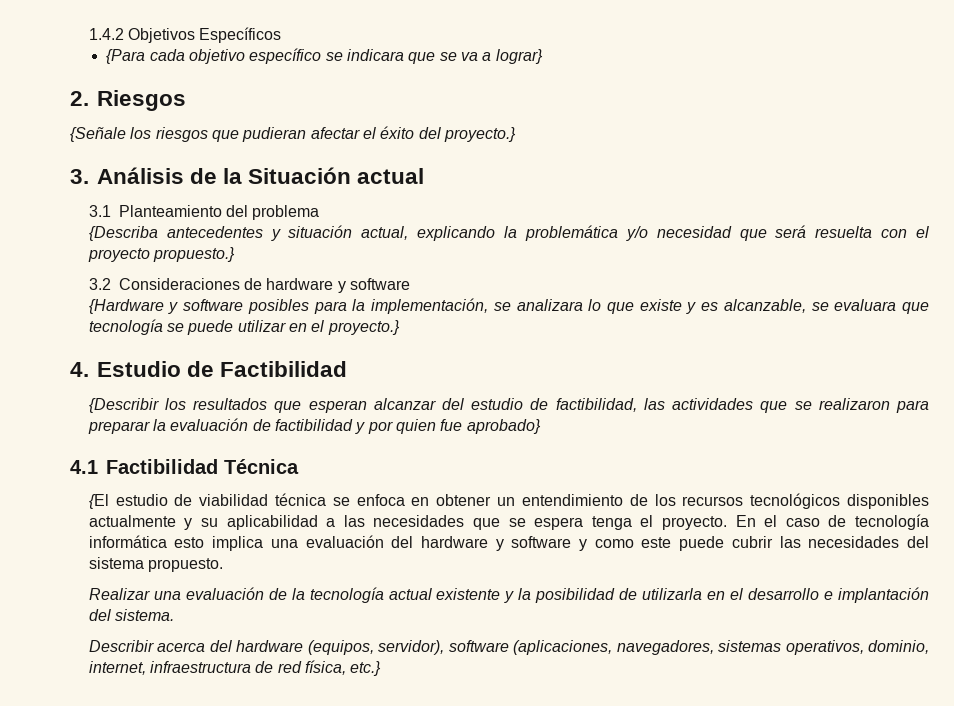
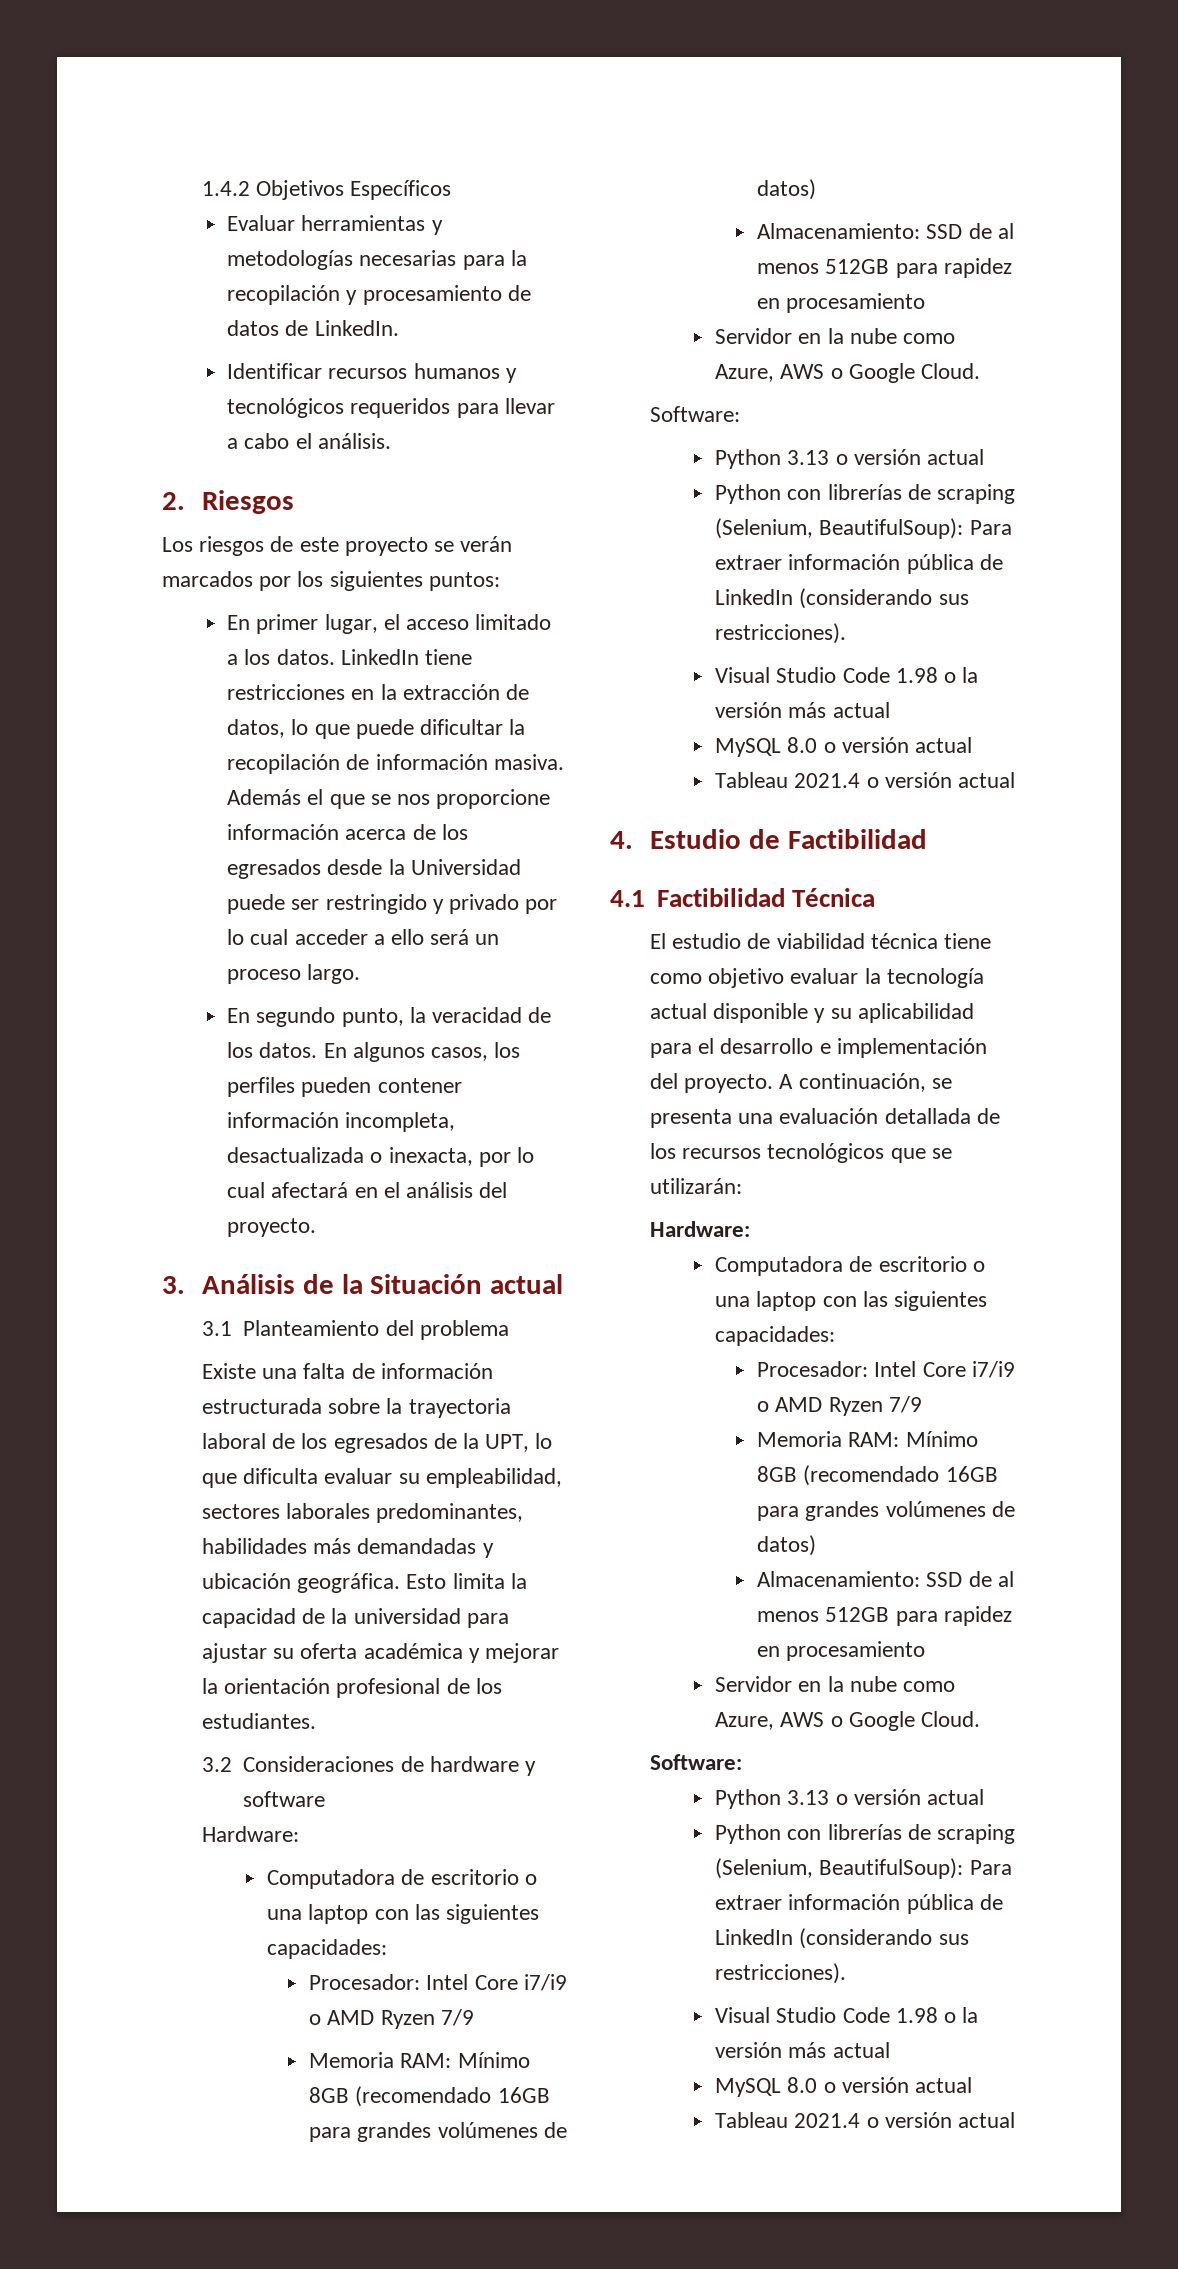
[106,48,543,64] [70,90,186,111] [70,126,516,142] {Para cada objetivo específico se indicara que se va a lograr} // 2. Riesgos // {Señale los riesgos que pudieran afectar el éxito del proyecto.} -> [227,215,443,235] [227,250,527,270] [227,285,531,305] [227,320,399,336] [227,363,517,383] [227,398,555,418] [227,433,391,449] [162,490,294,514] [162,536,513,556] [162,571,500,591] [227,614,552,634] [227,649,473,665] [227,684,530,700] [227,719,526,739] [227,754,564,774] [227,789,551,809] [227,824,468,840] [227,859,521,879] [227,894,558,914] [227,929,500,945] [227,964,361,984] [227,1007,552,1027] [227,1042,521,1062] [227,1077,462,1097] [227,1112,456,1132] [227,1147,535,1167] [227,1182,508,1198] [227,1218,317,1237] Evaluar herramientas y metodologías necesarias para la recopilación y procesamiento de datos de LinkedIn. // Identificar recursos humanos y tecnológicos requeridos para llevar a cabo el análisis. // 2. Riesgos // Los riesgos de este proyecto se verán marcados por los siguientes puntos: // En primer lugar, el acceso limitado a los datos. LinkedIn tiene restricciones en la extracción de datos, lo que puede dificultar la recopilación de información masiva. Además el que se nos proporcione información acerca de los egresados desde la Universidad puede ser restringido y privado por lo cual acceder a ello será un proceso largo. // En segundo punto, la veracidad de los datos. En algunos casos, los perfiles pueden contener información incompleta, desactualizada o inexacta, por lo cual afectará en el análisis del proyecto.
[88,225,929,241] [87,247,236,262] {Describa antecedentes y situación actual, explicando la problemática y/o necesidad que será resuelta con el proyecto propuesto.} -> [201,1363,493,1379] [201,1398,511,1418] [201,1433,553,1453] [201,1468,562,1488] [201,1503,524,1523] [201,1538,494,1558] [201,1573,527,1593] [201,1608,509,1628] [201,1643,559,1663] [201,1678,502,1698] [201,1713,316,1729] Existe una falta de información estructurada sobre la trayectoria laboral de los egresados de la UPT, lo que dificulta evaluar su empleabilidad, sectores laborales predominantes, habilidades más demandadas y ubicación geográfica. Esto limita la capacidad de la universidad para ajustar su oferta académica y mejorar la orientación profesional de los estudiantes.
[88,298,929,314] [88,319,400,335] [70,361,348,377] [88,398,930,413] [87,418,541,434] {Hardware y software posibles para la implementación, se analizara lo que existe y es alcanzable, se evaluara que tecnología se puede utilizar en el proyecto.} // 4. Estudio de Factibilidad // {Describir los resultados que esperan alcanzar del estudio de factibilidad, las actividades que se realizaron para preparar la evaluación de factibilidad y por quien fue aprobado} -> [201,1826,299,1842] [267,1869,537,1889] [267,1904,539,1924] [267,1939,388,1959] [309,1974,567,1991] [309,2009,474,2029] [309,2052,530,2068] [309,2086,550,2107] [309,2122,567,2142] [757,179,817,200] [757,223,1014,239] [757,258,1012,278] [757,293,926,313] [715,328,955,344] [715,363,980,383] [649,406,740,422] [715,449,984,469] [715,484,1015,504] [715,518,1012,539] [715,554,1003,574] [715,588,969,609] [715,623,847,644] [715,667,979,683] [715,702,890,718] [715,737,972,757] [715,772,1015,788] [610,829,927,849] Hardware: // Computadora de escritorio o una laptop con las siguientes capacidades: // Procesador: Intel Core i7/i9 o AMD Ryzen 7/9 // Memoria RAM: Mínimo 8GB (recomendado 16GB para grandes volúmenes de datos) // Almacenamiento: SSD de al menos 512GB para rapidez en procesamiento // Servidor en la nube como Azure, AWS o Google Cloud. // Software: // Python 3.13 o versión actual // Python con librerías de scraping (Selenium, BeautifulSoup): Para extraer información pública de LinkedIn (considerando sus restricciones). // Visual Studio Code 1.98 o la versión más actual // MySQL 8.0 o versión actual // Tableau 2021.4 o versión actual // 4. Estudio de Factibilidad
[88,494,109,509] {El -> [649,933,666,949] El
[332,493,929,509] [88,514,929,530] [88,535,930,551] [88,557,224,572] [88,587,930,603] [88,609,175,621] [88,640,929,655] [88,660,382,676] se enfoca en obtener un entendimiento de los recursos tecnológicos disponibles actualmente y su aplicabilidad a las necesidades que se espera tenga el proyecto. En el caso de tecnología informática esto implica una evaluación del hardware y software y como este puede cubrir las necesidades del sistema propuesto. // Realizar una evaluación de la tecnología actual existente y la posibilidad de utilizarla en el desarrollo e implantación del sistema. // Describir acerca del hardware (equipos, servidor), software (aplicaciones, navegadores, sistemas operativos, dominio, internet, infraestructura de red física, etc.} -> [943,933,991,949] [649,968,984,988] [649,1003,974,1023] [649,1038,987,1058] [649,1073,952,1093] [649,1108,1000,1128] [649,1143,952,1163] [649,1178,742,1194] [649,1221,750,1237] [715,1256,985,1276] [715,1291,987,1311] [715,1326,836,1346] [757,1361,1015,1378] [757,1396,922,1416] [757,1431,978,1447] [757,1465,998,1486] [757,1501,1015,1521] [757,1535,817,1556] [757,1571,1014,1587] [757,1606,1012,1626] [757,1641,926,1661] [715,1676,955,1692] [715,1711,980,1731] [649,1754,742,1770] [715,1789,984,1809] [715,1824,1015,1844] [715,1858,1012,1879] [715,1894,1003,1914] [715,1928,969,1949] [715,1963,847,1984] [715,2007,979,2023] [715,2042,890,2058] [715,2077,972,2097] [715,2112,1015,2128] tiene como objetivo evaluar la tecnología actual disponible y su aplicabilidad para el desarrollo e implementación del proyecto. A continuación, se presenta una evaluación detallada de los recursos tecnológicos que se utilizarán: // Hardware: // Computadora de escritorio o una laptop con las siguientes capacidades: // Procesador: Intel Core i7/i9 o AMD Ryzen 7/9 // Memoria RAM: Mínimo 8GB (recomendado 16GB para grandes volúmenes de datos) // Almacenamiento: SSD de al menos 512GB para rapidez en procesamiento // Servidor en la nube como Azure, AWS o Google Cloud. // Software: // Python 3.13 o versión actual // Python con librerías de scraping (Selenium, BeautifulSoup): Para extraer información pública de LinkedIn (considerando sus restricciones). // Visual Studio Code 1.98 o la versión más actual // MySQL 8.0 o versión actual // Tableau 2021.4 o versión actual

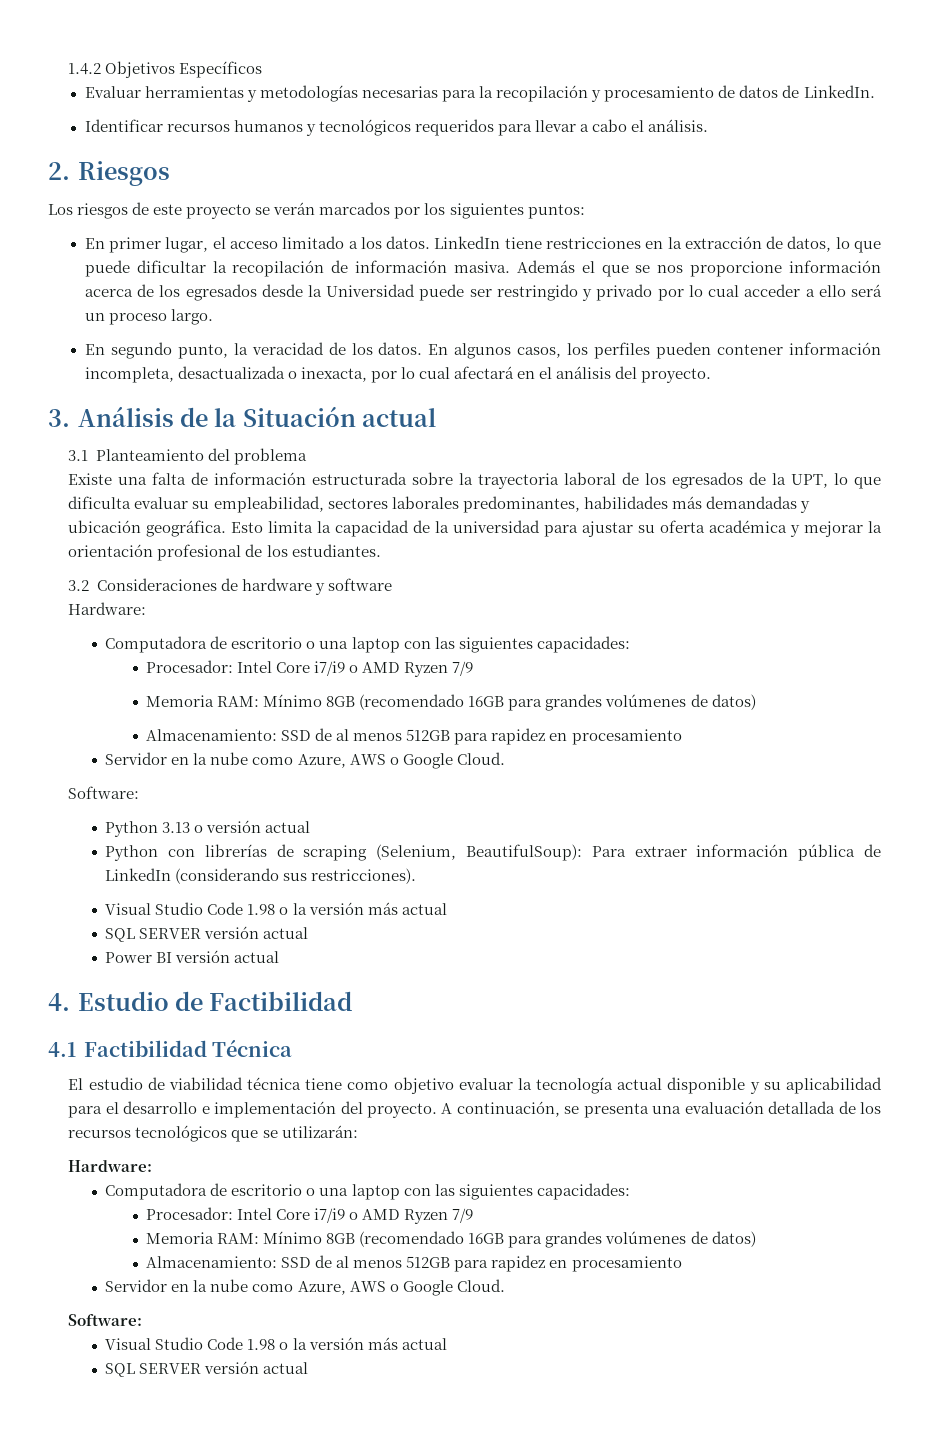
[715,737,972,757] [715,772,879,788] MySQL 8.0 o versión actual // Tableau 2021.4 o -> [105,926,309,942] [105,952,173,963] SQL SERVER versión actual // Power BI
[715,1789,984,1809] [715,1824,1015,1844] [715,1858,1012,1879] [715,1894,1003,1914] [715,1928,969,1949] [715,1963,847,1984] [715,2007,979,2023] [715,2042,890,2058] [715,2077,972,2097] [715,2112,1015,2128] // Python 3.13 o versión actual // Python con librerías de scraping (Selenium, BeautifulSoup): Para extraer información pública de LinkedIn (considerando sus restricciones). // Visual Studio Code 1.98 o la versión más actual // MySQL 8.0 o versión actual // Tableau 2021.4 o versión actual -> [105,1337,447,1350] [105,1361,309,1377] // Visual Studio Code 1.98 o la versión más actual // SQL SERVER versión actual

